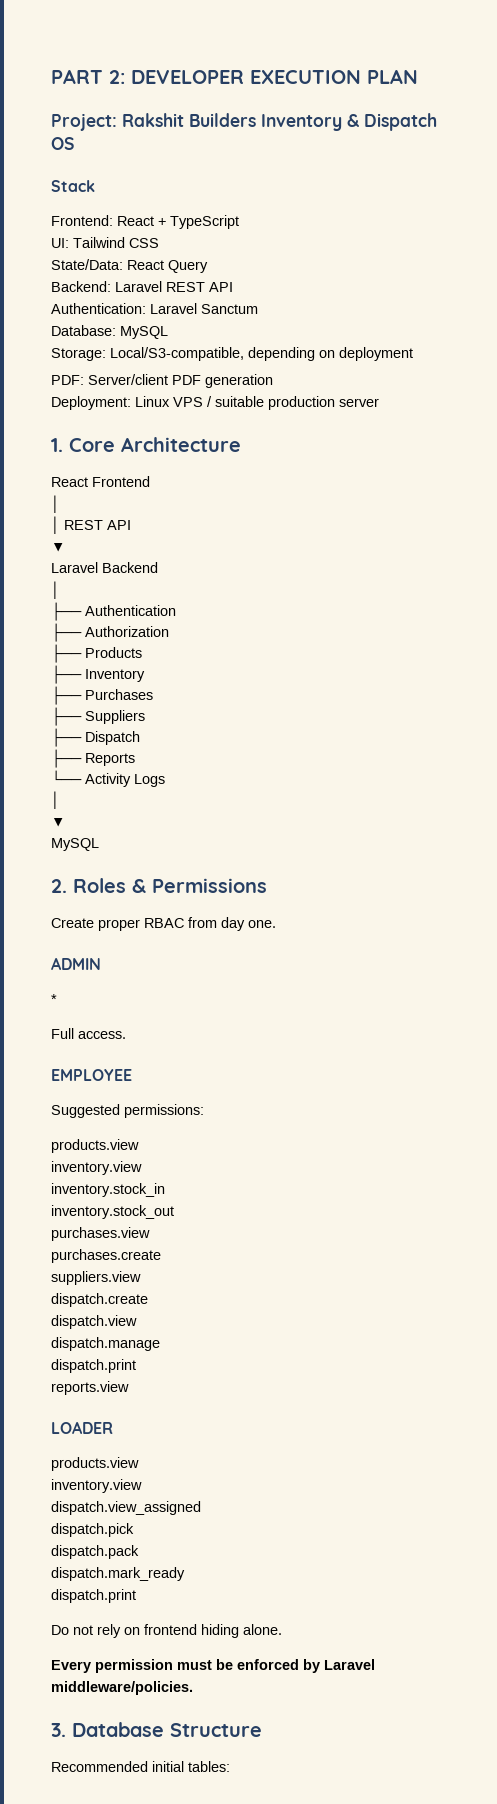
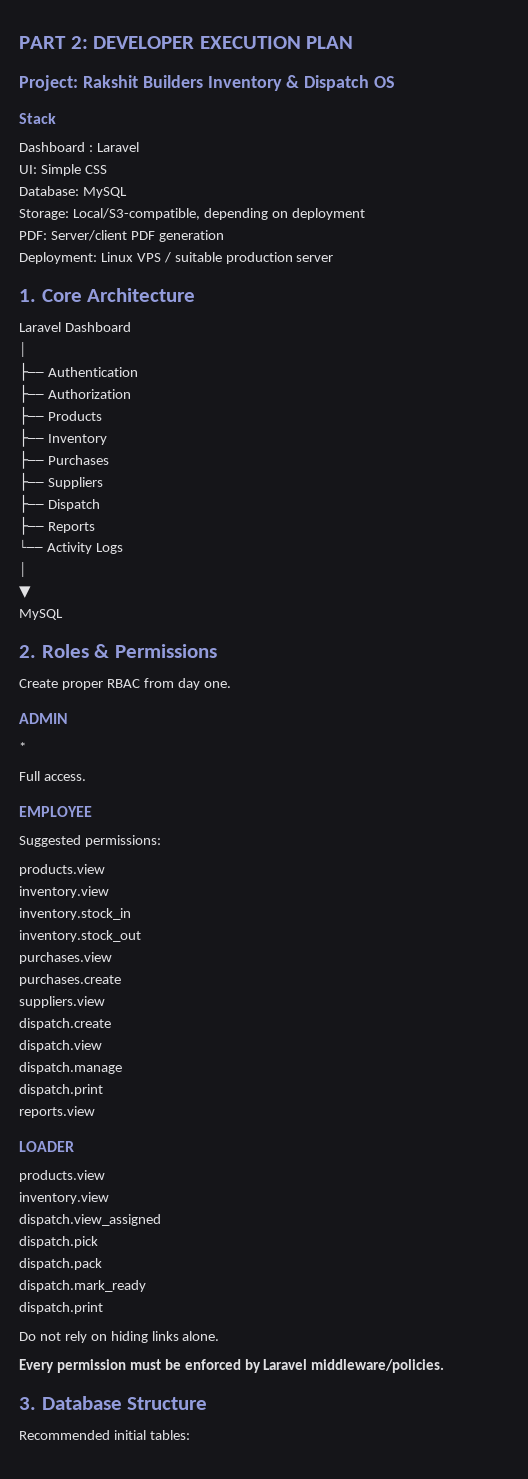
[51,215,239,229] Frontend: React + TypeScript -> [19,142,139,152] Dashboard : Laravel
[73,237,125,248] Tailwind -> [40,164,81,176] Simple
[51,259,208,273] [51,281,233,292] [51,303,258,314] // State/Data: React Query // Backend: Laravel REST API // Authentication: Laravel Sanctum -> (107, 169) none
[51,476,150,487] [51,495,60,513] [51,516,131,534] [51,543,65,552] [51,562,158,573] // React Frontend // │ // │ REST API // ▼ // Laravel Backend -> [19,322,131,332] // Laravel Dashboard
[144,1624,239,1638] frontend hiding -> [110,1331,179,1343] hiding links

